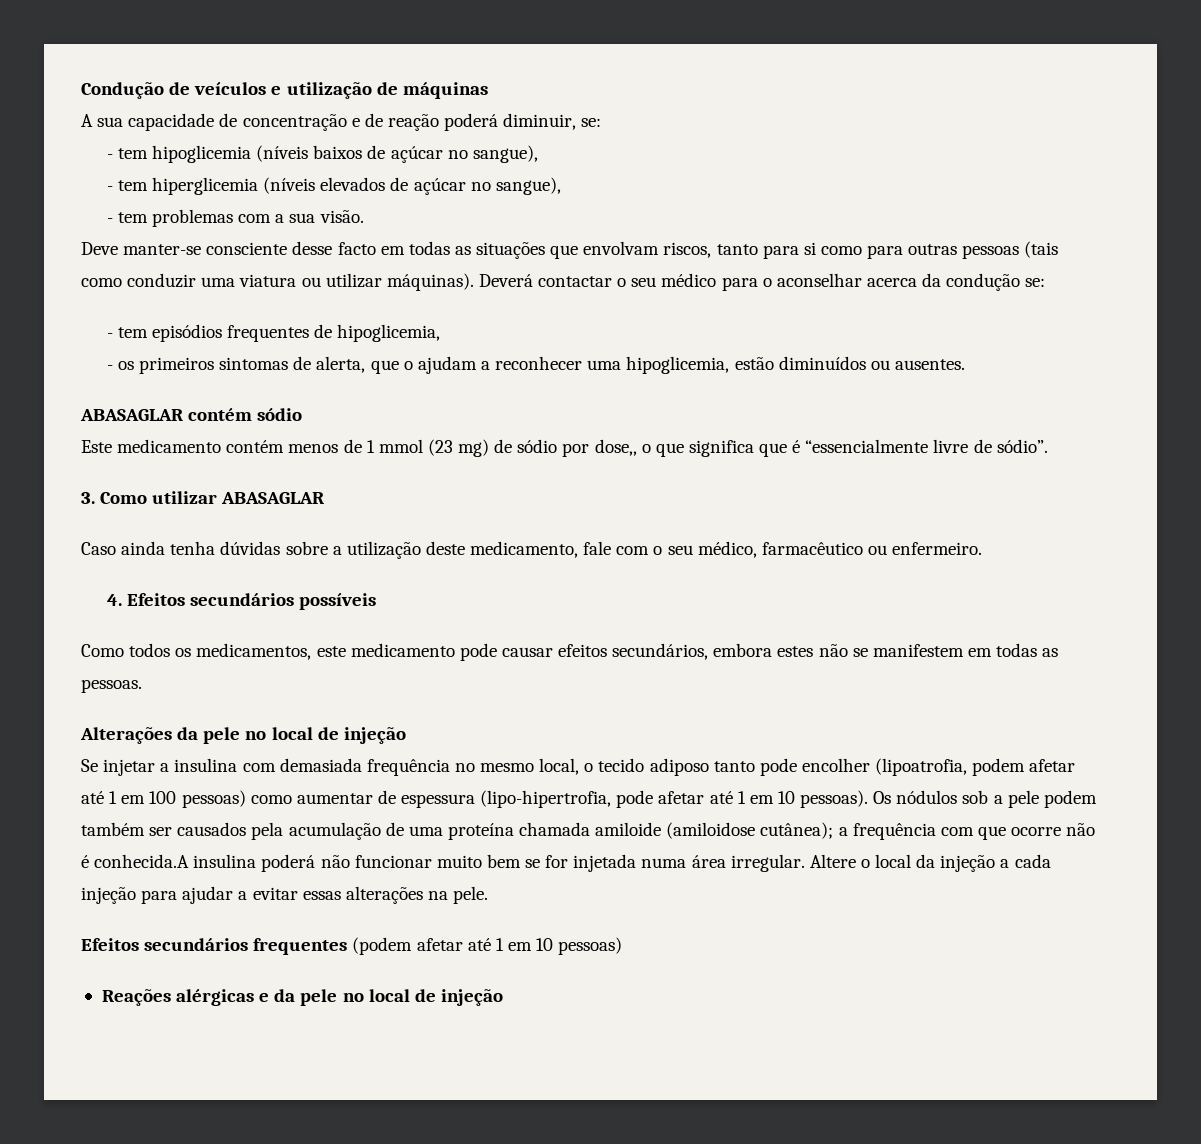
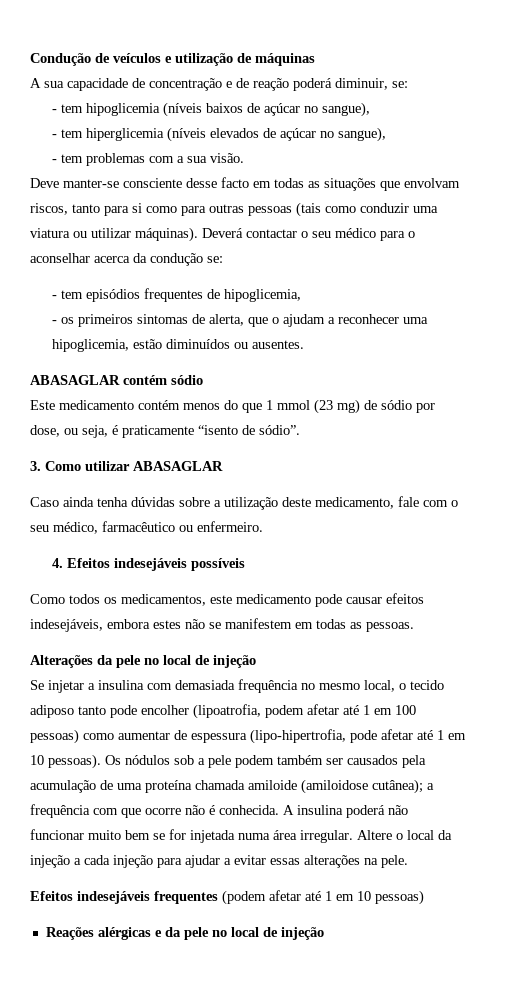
[343,439,362,453] de -> [224,400,262,413] do que
[594,439,969,457] dose,, o que significa que é “essencialmente livre -> [30,425,238,438] dose, ou seja, é praticamente “isento
[190,593,295,606] secundários -> [114,558,188,571] indesejáveis
[612,643,709,660] secundários, -> [30,619,103,632] indesejáveis,
[94,854,190,868] conhecida.A -> [219,805,294,815] conhecida. A
[144,938,249,951] secundários -> [77,891,150,904] indesejáveis

